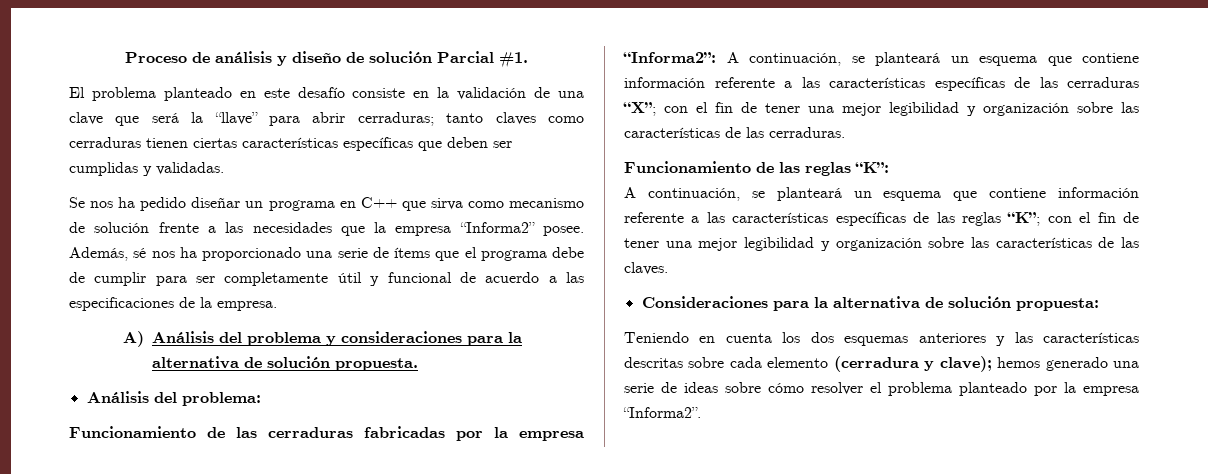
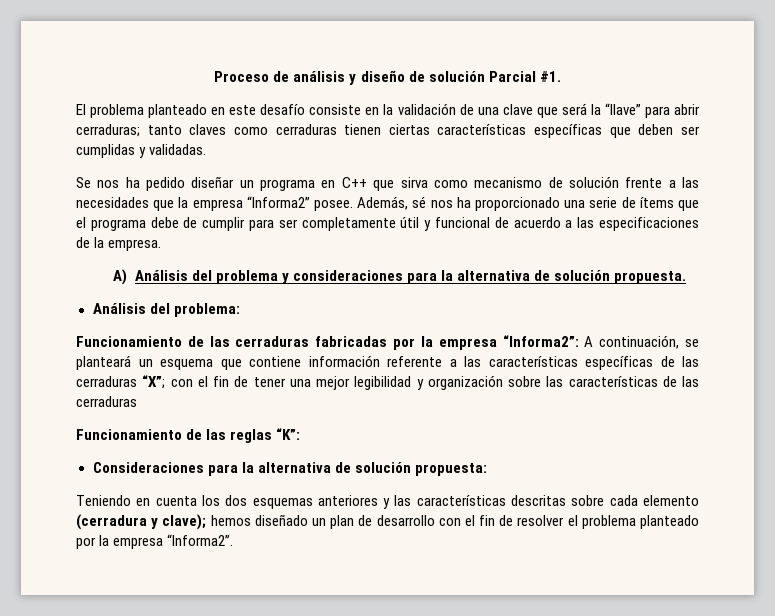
[769,127,845,138] cerraduras. -> [76,396,137,407] cerraduras
[624,187,1139,201] [624,212,1139,226] [624,237,1139,251] [624,262,668,275] // A continuación, se planteará un esquema que contiene información referente a las características específicas de las reglas “K”; con el fin de tener una mejor legibilidad y organización sobre las características de las claves. -> (301, 434) none
[1045,357,1139,371] [624,382,804,393] generado una serie de ideas sobre cómo -> [254,514,514,529] diseñado un plan de desarrollo con el fin de

